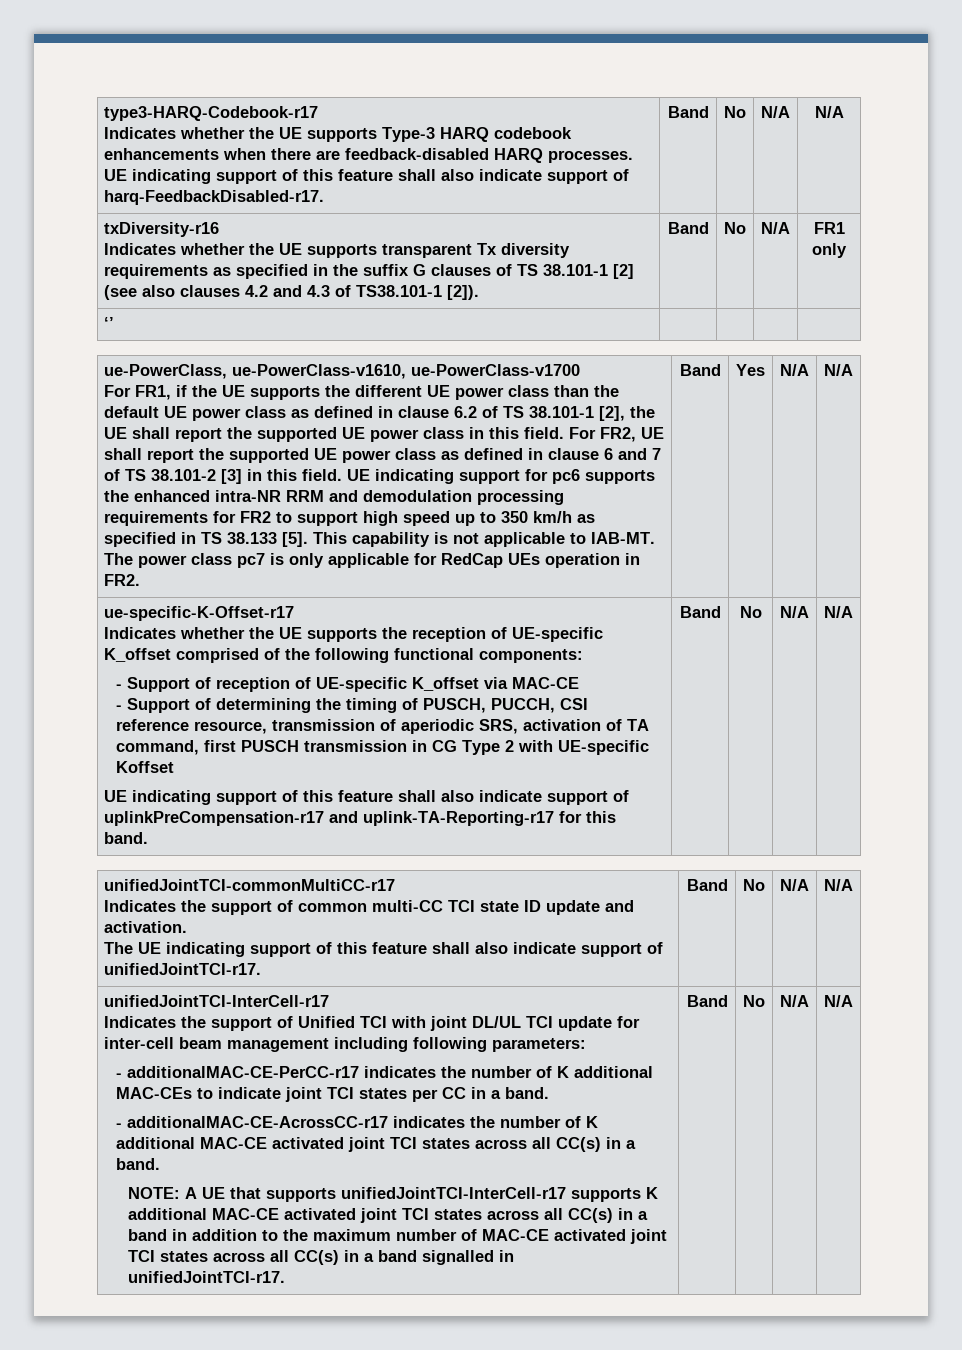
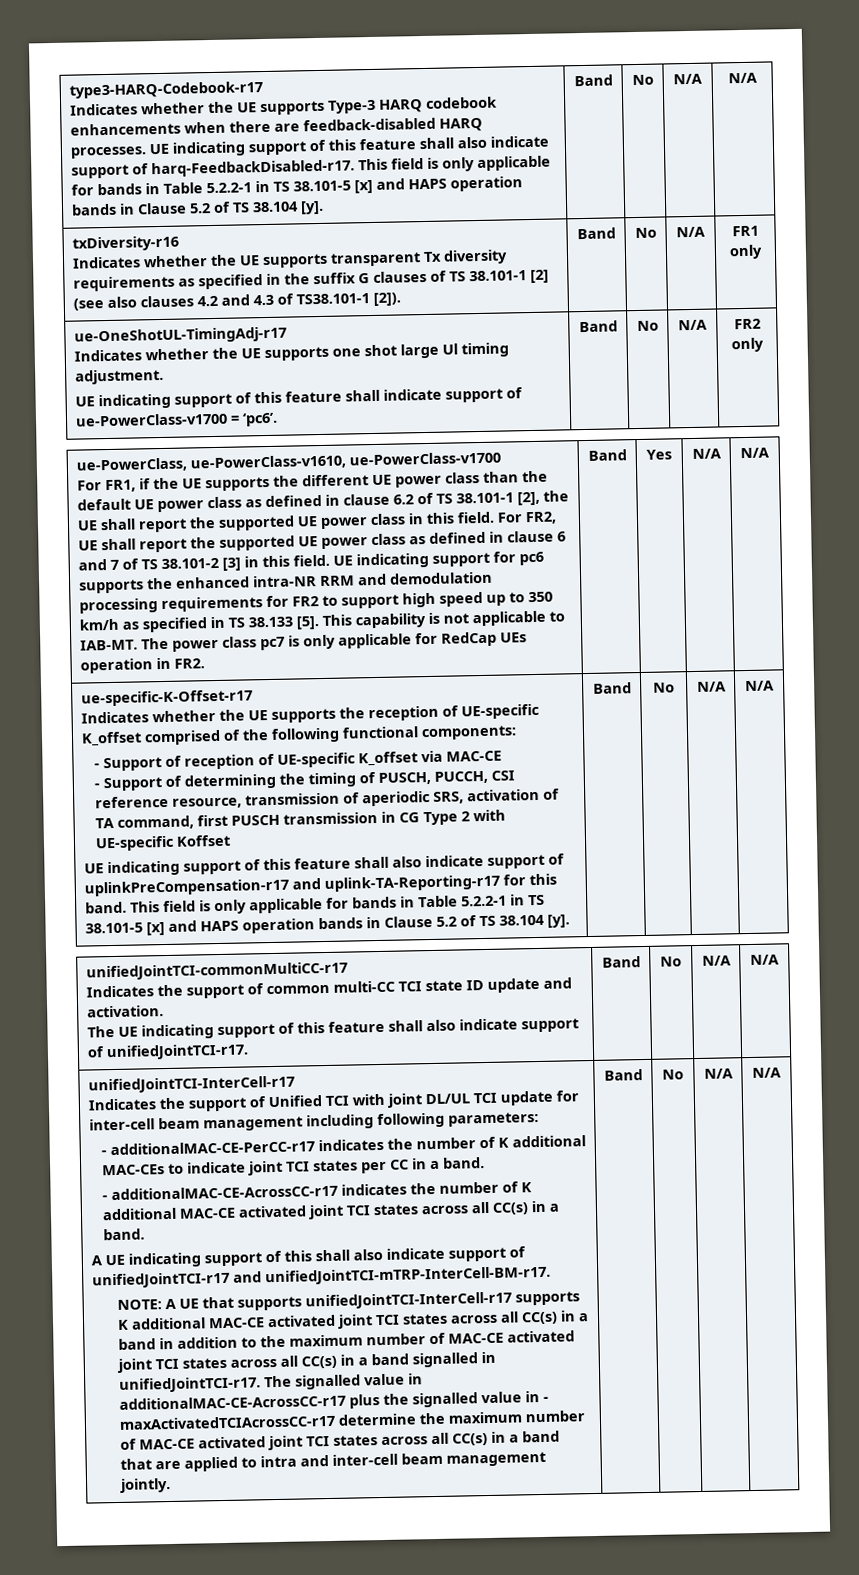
(325, 197) none -> [357,155,551,172] [70,176,523,196] [70,200,324,216] This field is only applicable for bands in Table 5.2.2-1 in TS 38.101-5 [x] and HAPS operation bands in Clause 5.2 of TS 38.104 [y].
[104,317,115,329] ‘’ | | | | -> [73,326,287,345] [73,342,509,362] [74,368,164,385] [74,387,523,410] [74,412,278,427] [578,320,618,333] [636,320,659,332] [678,319,707,331] [733,318,761,330] [731,337,764,353] ue-OneShotUL-TimingAdj-r17 // Indicates whether the UE supports one shot large Ul timing adjustment. // UE indicating support of this feature shall indicate support of ue-PowerClass-v1700 = ‘pc6’. | Band | No | N/A | FR2 only
(149, 838) none -> [129,894,545,915] [84,914,570,936] This field is only applicable for bands in Table 5.2.2-1 in TS 38.101-5 [x] and HAPS operation bands in Clause 5.2 of TS 38.104 [y].
(161, 1164) none -> [90,1246,526,1268] [91,1265,551,1289] // A UE indicating support of this shall also indicate support of unifiedJointTCI-r17 and unifiedJointTCI-mTRP-InterCell-BM-r17.
(286, 1277) none -> [263,1373,423,1390] [118,1391,549,1410] [118,1410,585,1430] [119,1430,560,1451] [119,1451,546,1472] [118,1478,171,1493] The signalled value in additionalMAC-CE-AcrossCC-r17 plus the signalled value in - maxActivatedTCIAcrossCC-r17 determine the maximum number of MAC-CE activated joint TCI states across all CC(s) in a band that are applied to intra and inter-cell beam management jointly.

